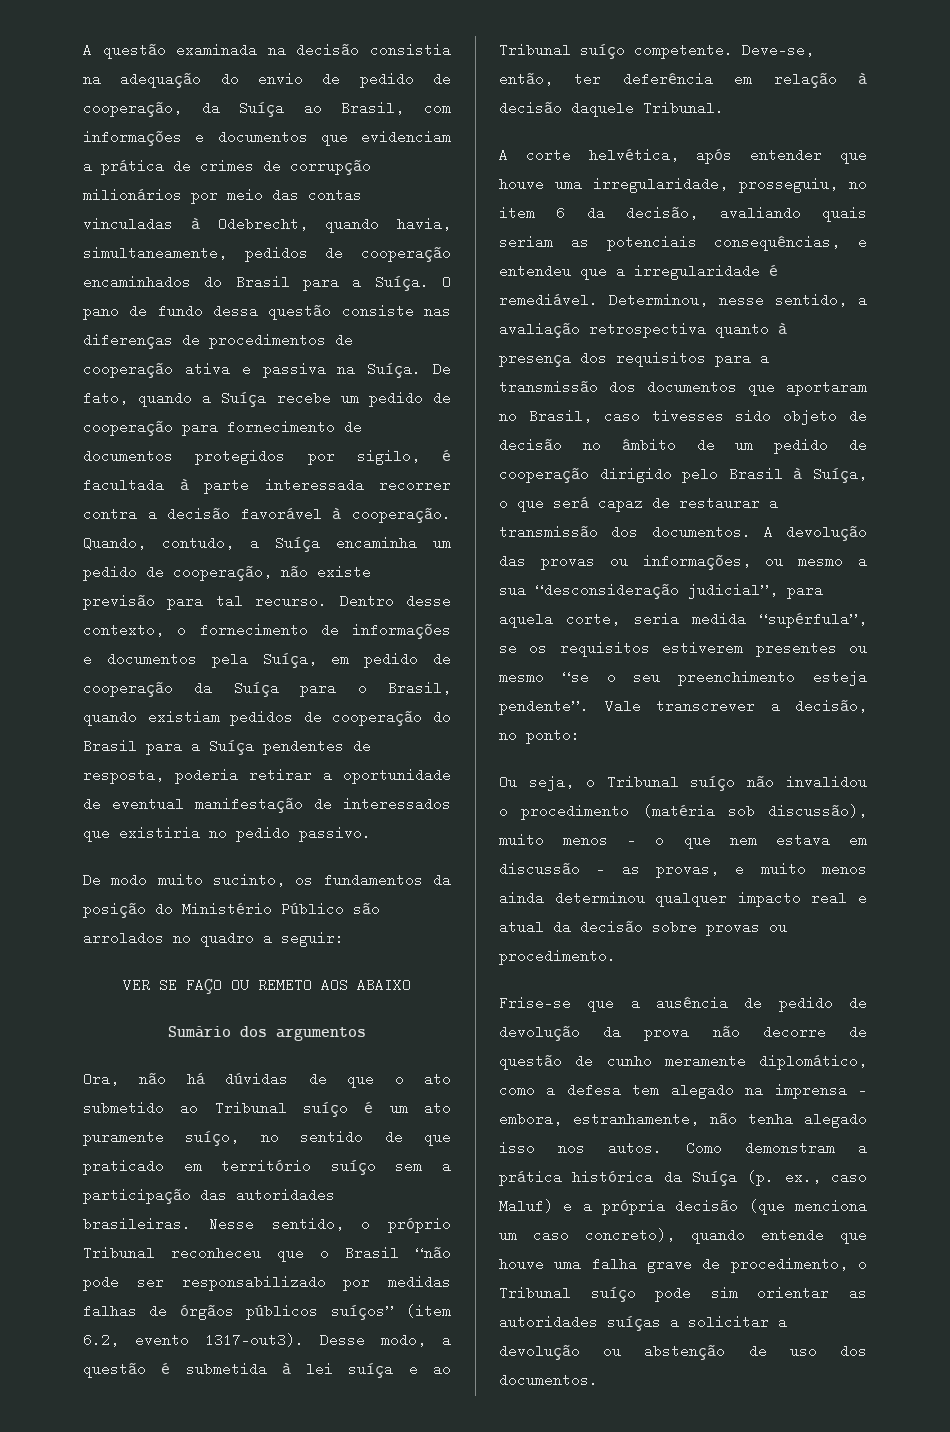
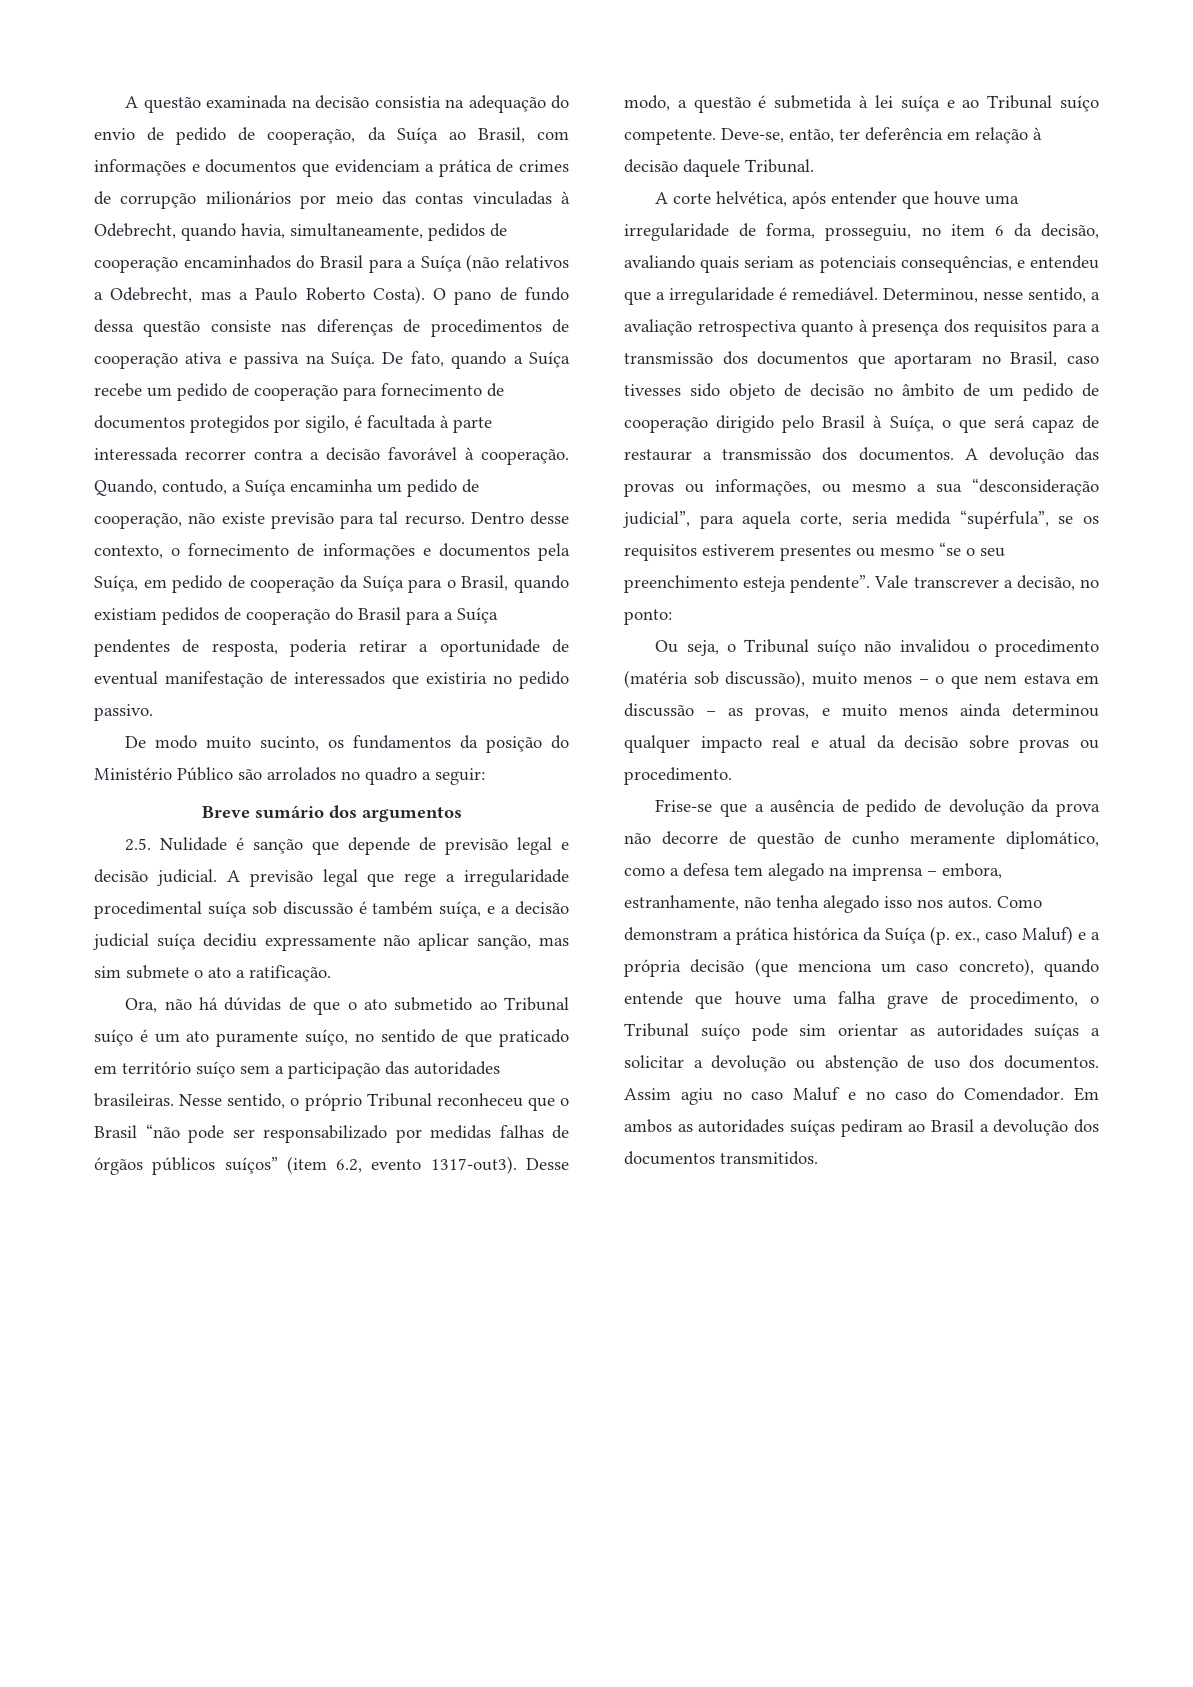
[374,275,429,291] Suíça. -> [420,254,569,272] [94,286,425,304] Suíça (não relativos a Odebrecht, mas a Paulo Roberto Costa).
[123,978,411,994] [168,1026,366,1041] VER SE FAÇO OU REMETO AOS ABAIXO // Sumário dos argumentos -> [201,805,462,822] [125,837,569,855] [94,869,569,887] [94,901,570,919] [93,933,569,951] [94,965,331,982] Breve sumário dos argumentos // 2.5. Nulidade é sanção que depende de previsão legal e decisão judicial. A previsão legal que rege a irregularidade procedimental suíça sob discussão é também suíça, e a decisão judicial suíça decidiu expressamente não aplicar sanção, mas sim submete o ato a ratificação.
[593,177,728,193] irregularidade, -> [624,223,816,241] irregularidade de forma,
(598, 1380) none -> [624,1087,1099,1105] [624,1119,1099,1137] [624,1151,818,1165] Assim agiu no caso Maluf e no caso do Comendador. Em ambos as autoridades suíças pediram ao Brasil a devolução dos documentos transmitidos.

